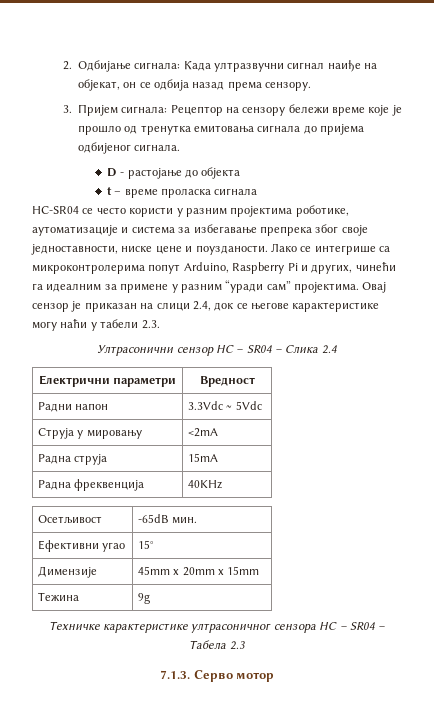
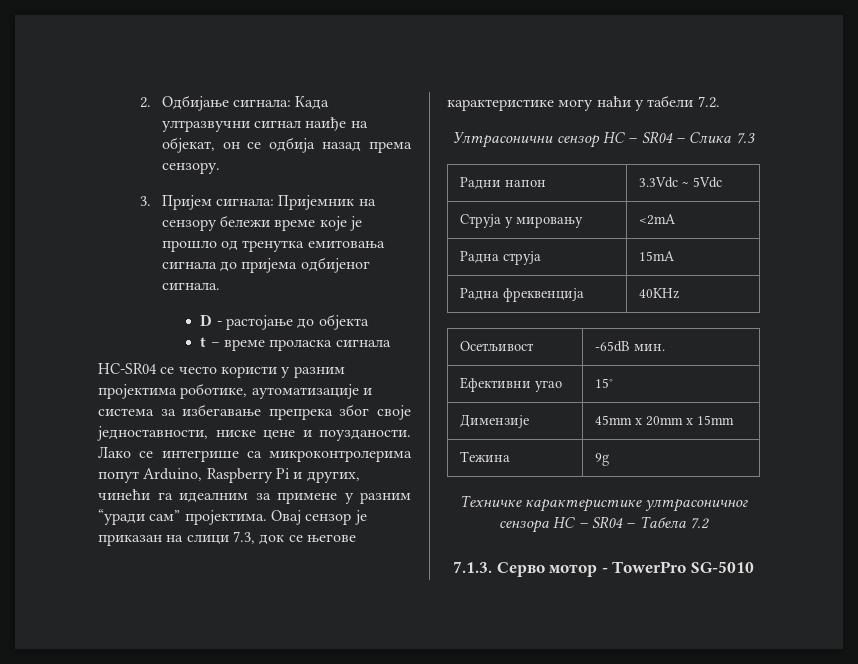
[170,105,223,116] Рецептор -> [278,195,355,210] Пријемник
[192,301,211,311] 2.4, -> [232,531,255,544] 7.3,
[141,320,160,329] 2.3. -> [697,96,720,108] 7.2.
[321,345,337,354] [38,375,177,387] [199,376,255,387] 2.4 // Електрични параметри | Вредност -> [735,133,755,144] 7.3
[229,641,245,650] 2.3 -> [689,518,710,529] 7.2
(275, 677) none -> [601,561,754,573] - TowerPro SG-5010

